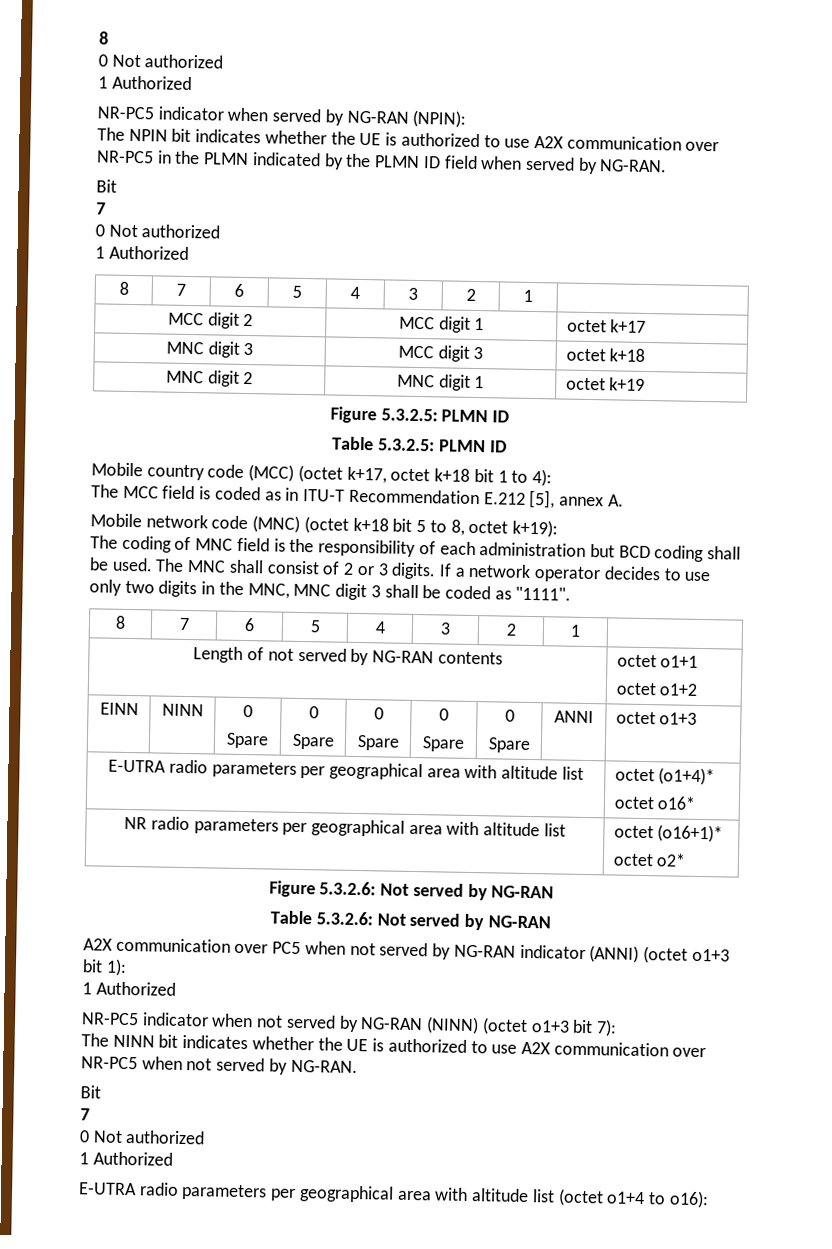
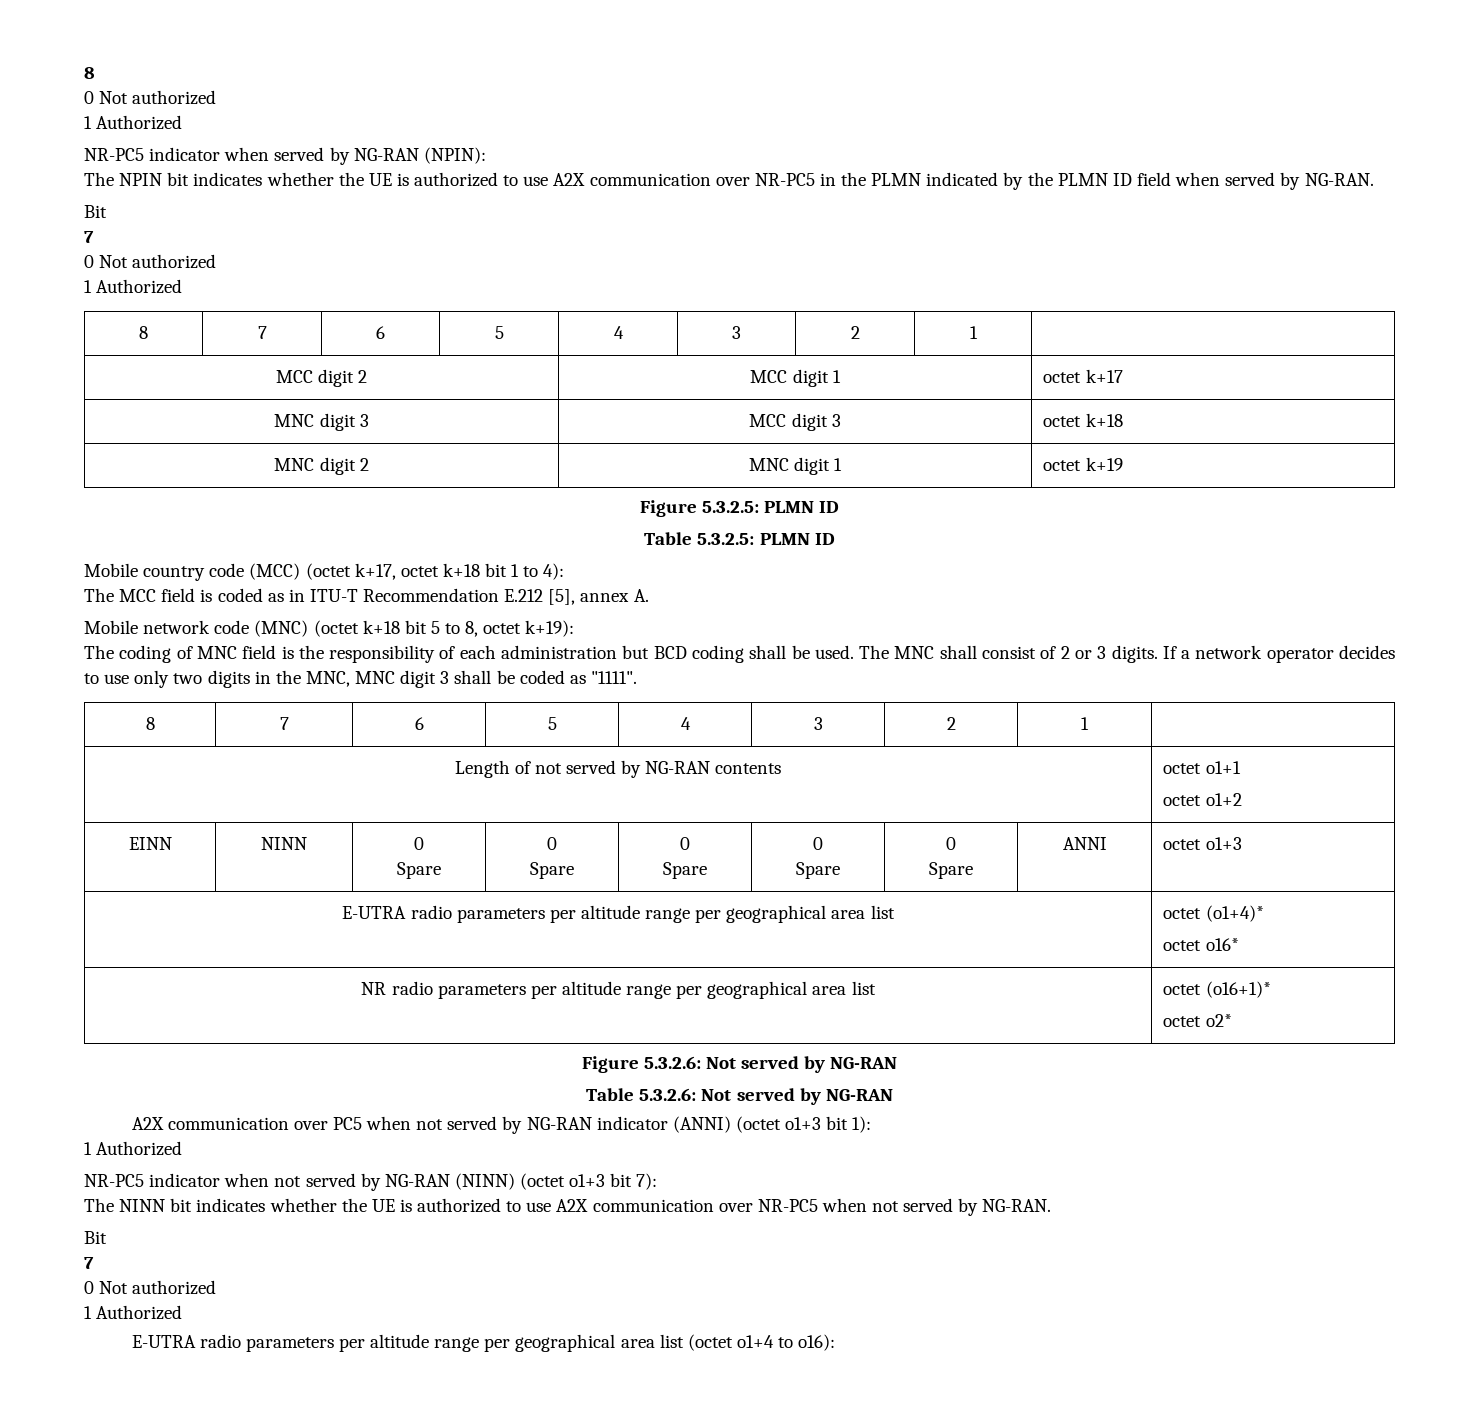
[329,762,559,781] geographical area with altitude -> [580,905,866,923] altitude range per geographical area
[311,819,541,837] geographical area with altitude -> [561,981,847,999] altitude range per geographical area
[298,1185,530,1203] geographical area with altitude -> [370,1334,655,1352] altitude range per geographical area

